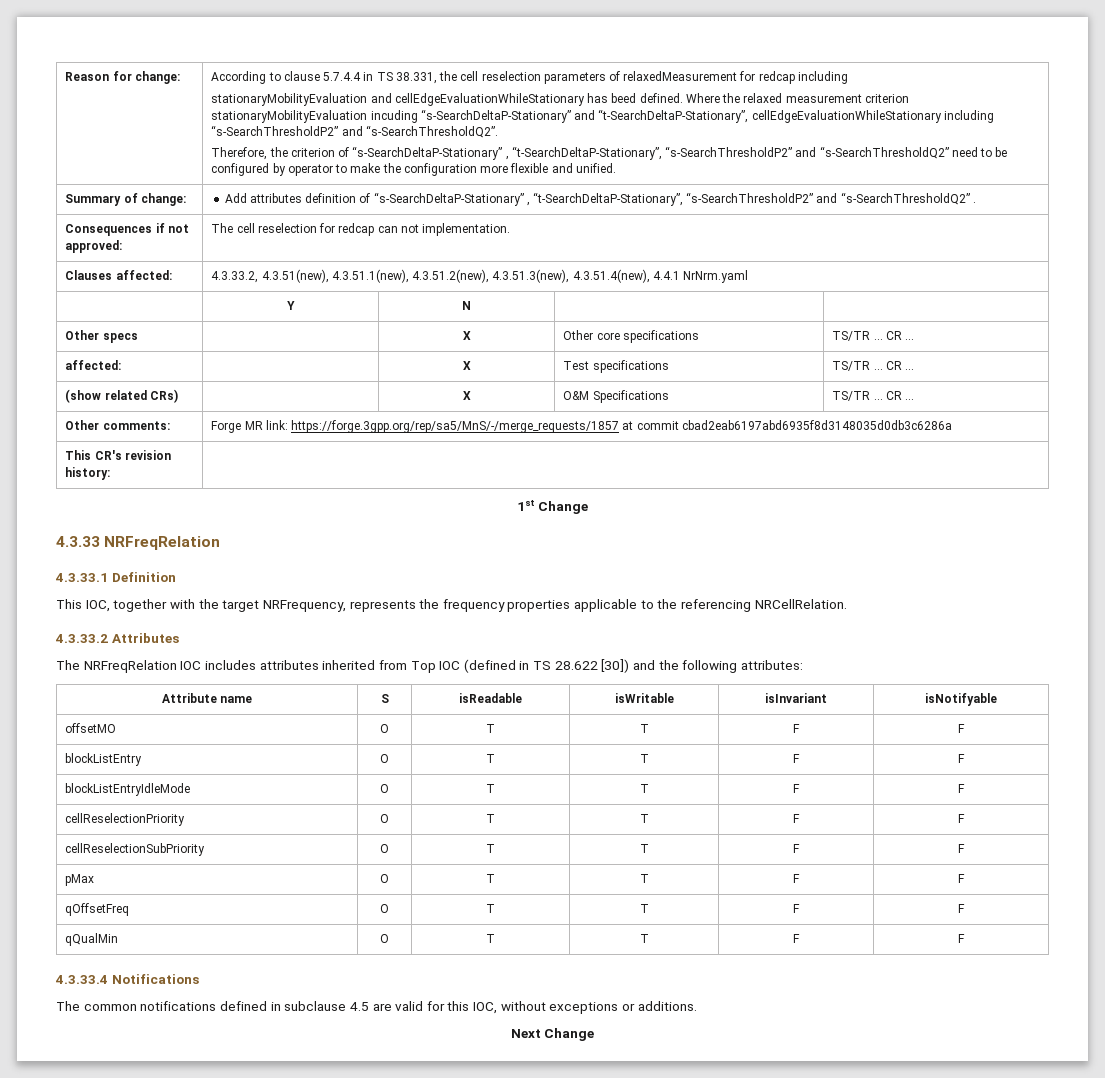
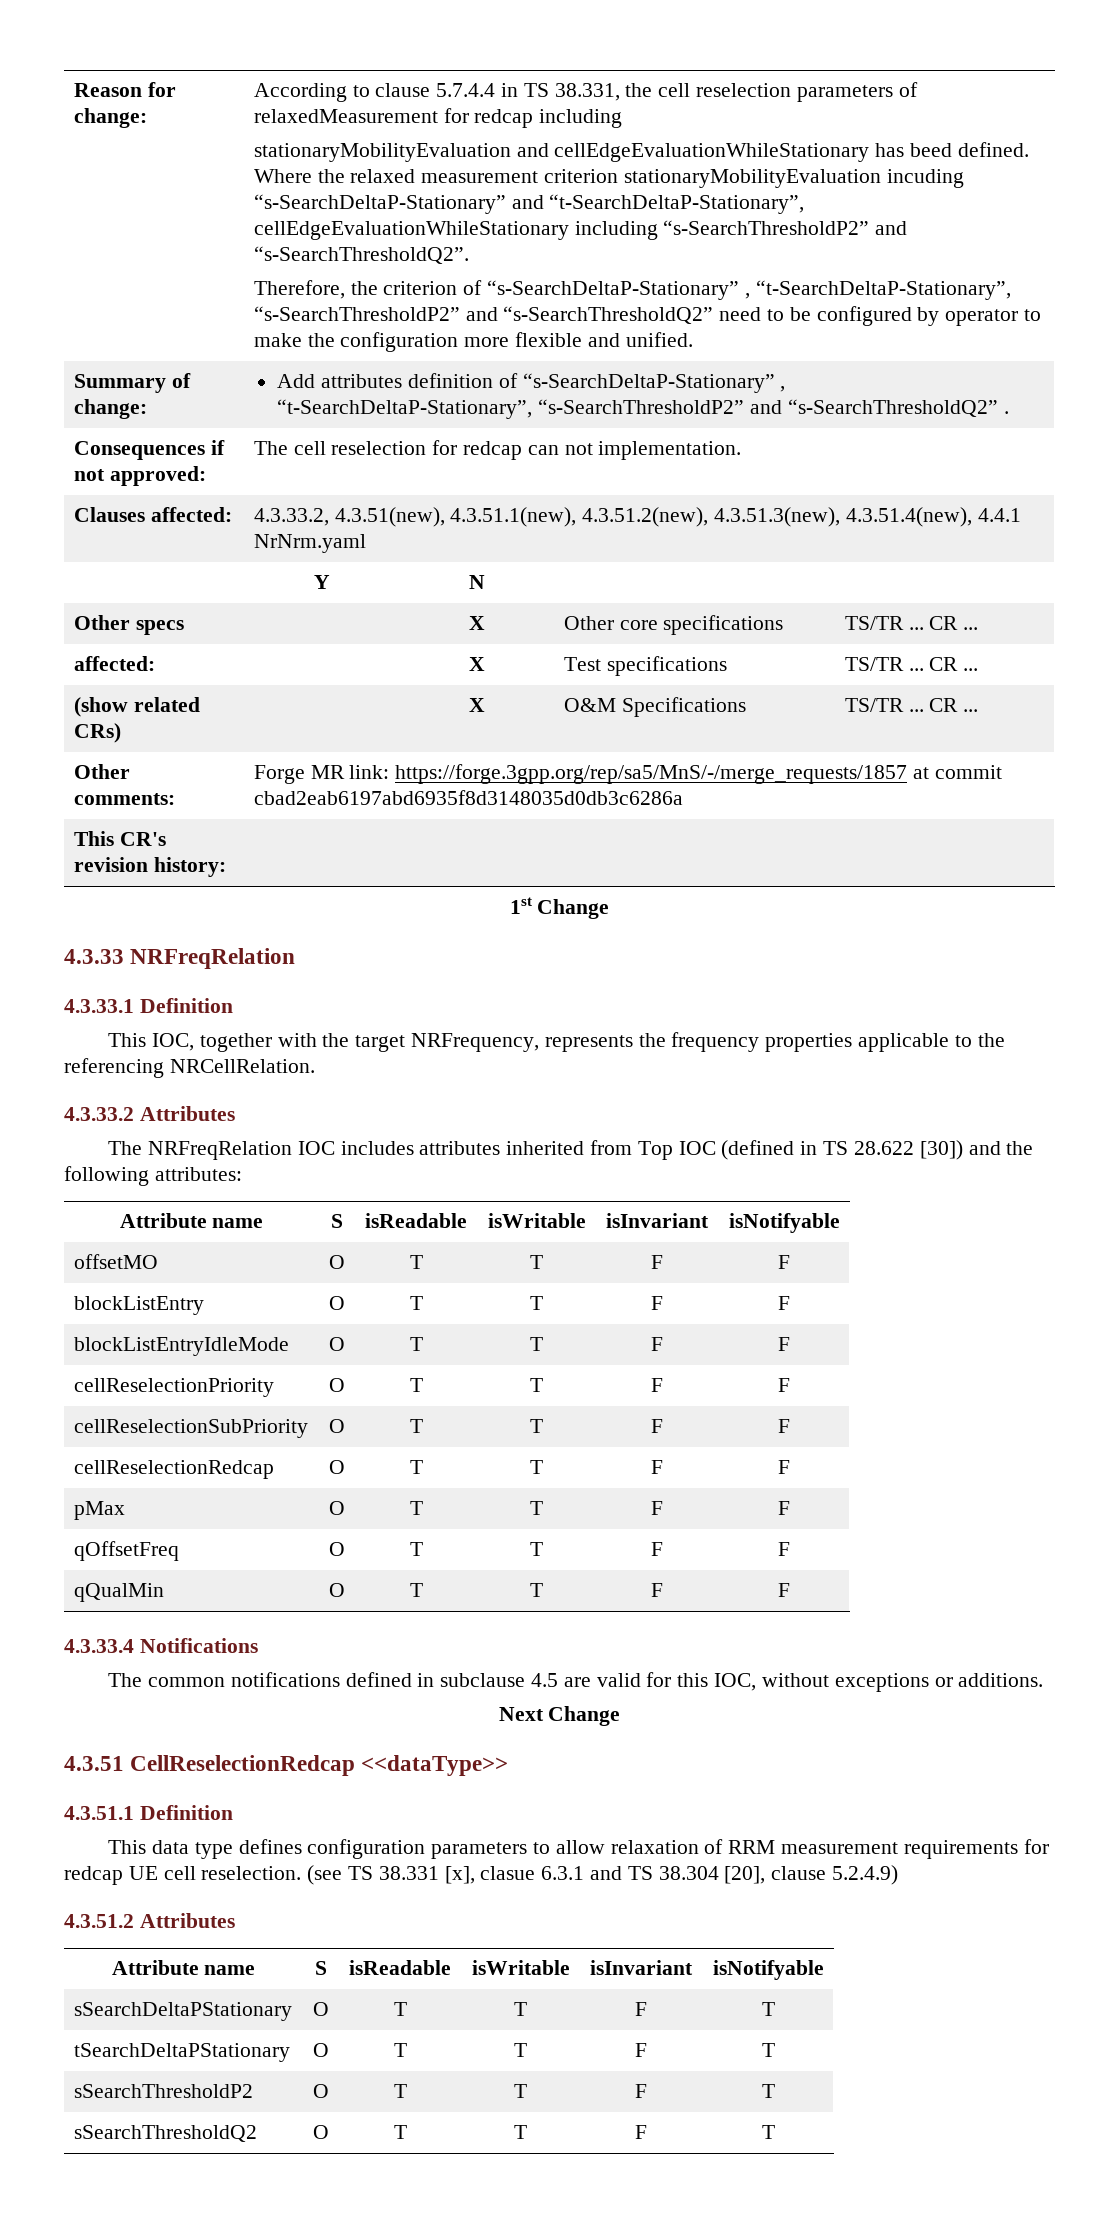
(965, 848) none -> [73,1460,274,1479] [328,1460,345,1474] [409,1460,423,1474] [530,1460,543,1474] [651,1460,663,1474] [778,1460,790,1474] // cellReselectionRedcap | O | T | T | F | F
(595, 1034) none -> [64,1755,509,1776] [64,1805,233,1820] [108,1839,1049,1859] [64,1865,899,1885] [64,1913,235,1928] [111,1960,256,1975] [314,1961,327,1975] [349,1960,451,1975] [471,1960,570,1975] [590,1960,693,1975] [712,1960,824,1980] [73,2002,292,2021] [312,2002,329,2016] [393,2002,407,2016] [514,2002,527,2016] [635,2002,647,2016] [761,2002,775,2016] [73,2043,290,2062] [312,2043,329,2057] [393,2043,407,2057] [514,2043,527,2057] [635,2043,647,2057] [761,2043,775,2057] [73,2084,253,2098] [312,2084,329,2098] [393,2084,407,2098] [514,2084,527,2098] [635,2084,647,2098] [761,2084,775,2098] [73,2125,257,2142] [312,2125,329,2139] [393,2125,407,2139] [514,2125,527,2139] [635,2125,647,2139] [761,2125,775,2139] // 4.3.51 CellReselectionRedcap <<dataType>> // 4.3.51.1 Definition // This data type defines configuration parameters to allow relaxation of RRM measurement requirements for redcap UE cell reselection. (see TS 38.331 [x], clasue 6.3.1 and TS 38.304 [20], clause 5.2.4.9) // 4.3.51.2 Attributes // Attribute name | S | isReadable | isWritable | isInvariant | isNotifyable // sSearchDeltaPStationary | O | T | T | F | T // tSearchDeltaPStationary | O | T | T | F | T // sSearchThresholdP2 | O | T | T | F | T // sSearchThresholdQ2 | O | T | T | F | T

